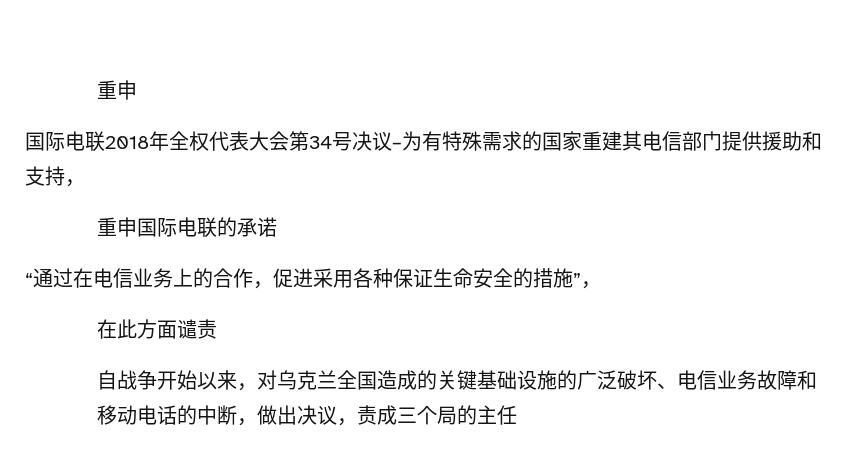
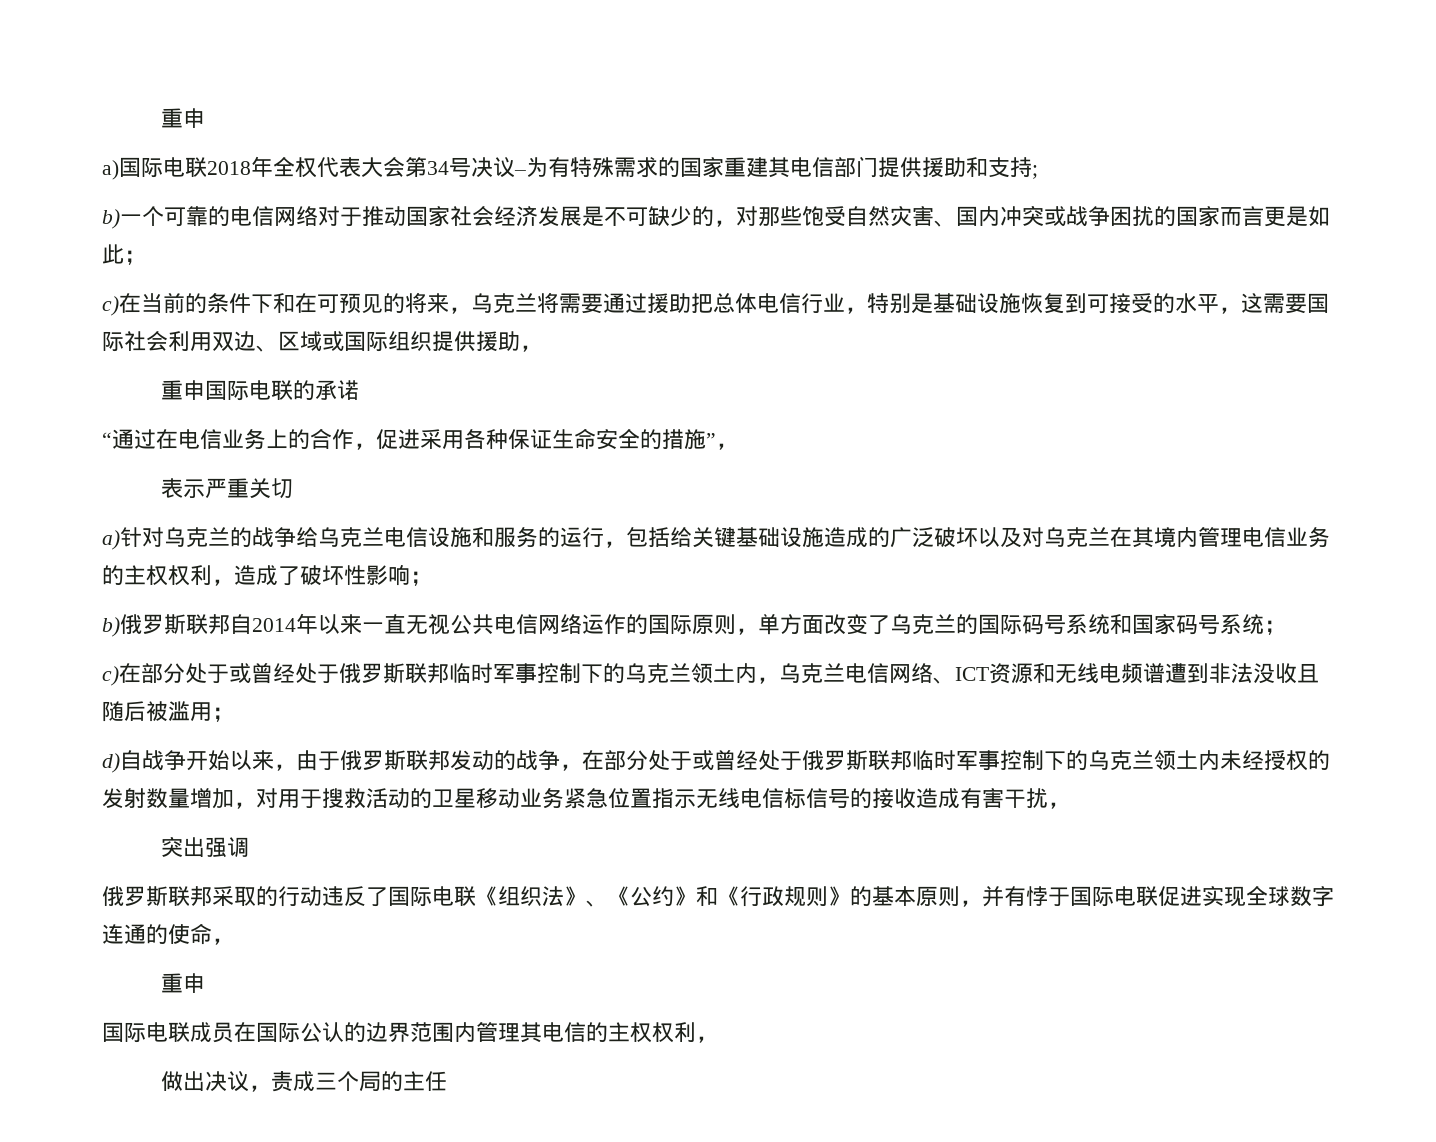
[96,80,137,100] 重申 // -> [161,108,206,128] [102,160,119,180] 重申 // a)
(65, 176) none -> [1032,165,1038,179] [102,205,1330,229] [102,244,146,265] [102,292,1329,316] [102,331,520,352] ; // b)一个可靠的电信网络对于推动国家社会经济发展是不可缺少的，对那些饱受自然灾害、国内冲突或战争困扰的国家而言更是如此； // c)在当前的条件下和在可预见的将来，乌克兰将需要通过援助把总体电信行业，特别是基础设施恢复到可接受的水平，这需要国际社会利用双边、区域或国际组织提供援助
[96,319,217,339] [96,370,817,391] [96,405,257,426] 在此方面谴责 // 自战争开始以来，对乌克兰全国造成的关键基础设施的广泛破坏、电信业务故障和移动电话的中断， -> [161,478,294,499] [102,527,1330,550] [102,564,432,586] [102,613,1286,637] [102,662,1319,686] [102,701,234,722] [102,749,1330,773] [102,788,1070,809] [161,836,250,858] [102,886,1334,907] [102,923,234,945] [161,973,206,993] [102,1022,718,1043] 表示严重关切 // a)针对乌克兰的战争给乌克兰电信设施和服务的运行，包括给关键基础设施造成的广泛破坏以及对乌克兰在其境内管理电信业务的主权权利，造成了破坏性影响； // b)俄罗斯联邦自2014年以来一直无视公共电信网络运作的国际原则，单方面改变了乌克兰的国际码号系统和国家码号系统； // c)在部分处于或曾经处于俄罗斯联邦临时军事控制下的乌克兰领土内，乌克兰电信网络、ICT资源和无线电频谱遭到非法没收且随后被滥用； // d)自战争开始以来，由于俄罗斯联邦发动的战争，在部分处于或曾经处于俄罗斯联邦临时军事控制下的乌克兰领土内未经授权的发射数量增加，对用于搜救活动的卫星移动业务紧急位置指示无线电信标信号的接收造成有害干扰， // 突出强调 // 俄罗斯联邦采取的行动违反了国际电联《组织法》、《公约》和《行政规则》的基本原则，并有悖于国际电联促进实现全球数字连通的使命， // 重申 // 国际电联成员在国际公认的边界范围内管理其电信的主权权利， //

